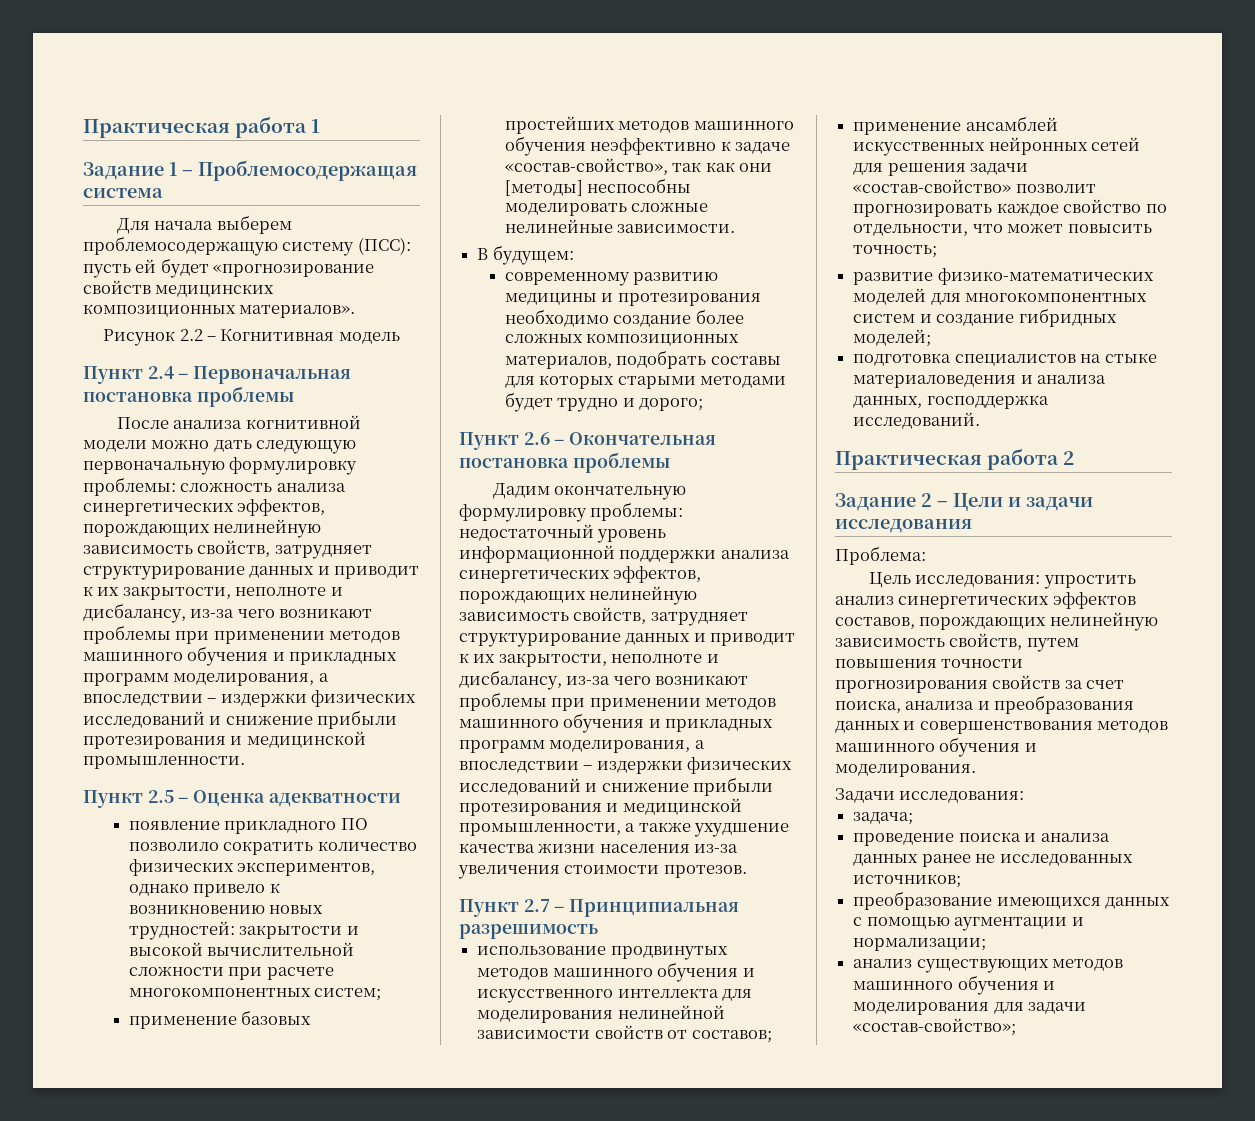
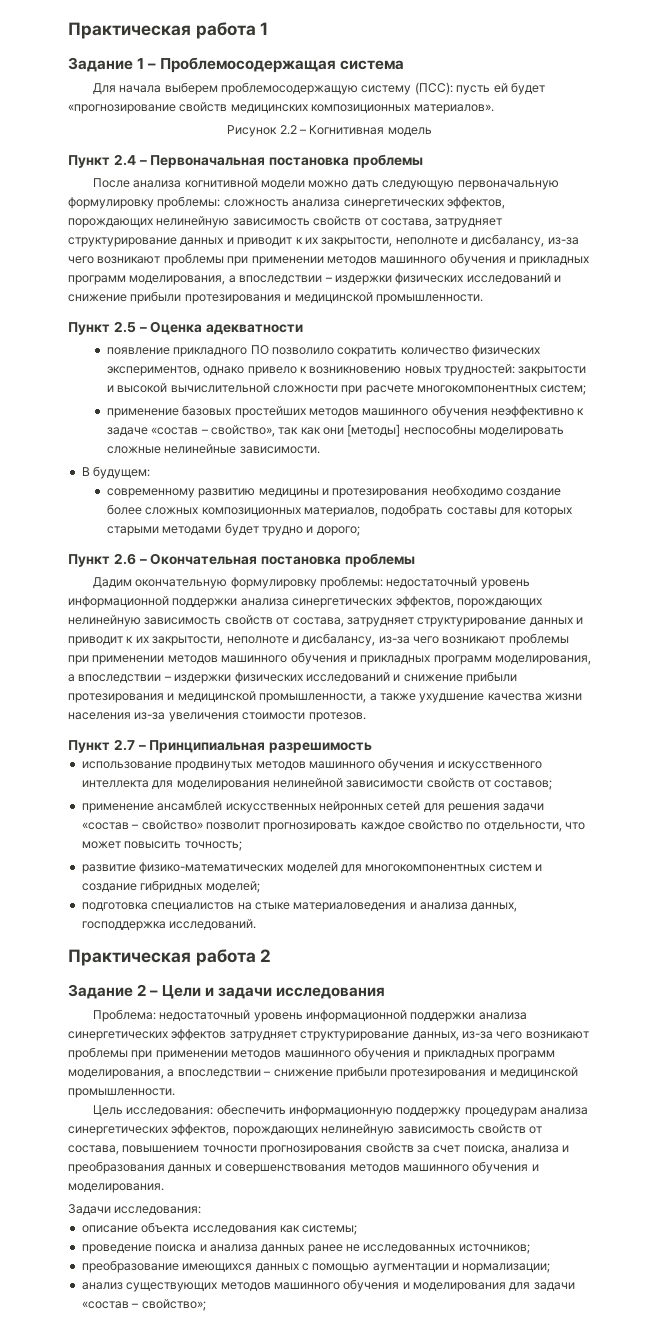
[197,540,271,557] свойств, -> [313,216,432,228] свойств от состава,
[505,158,669,175] «состав-свойство», -> [151,425,275,437] «состав – свойство»,
[573,607,647,624] свойств, -> [224,615,344,627] свойств от состава,
[853,179,1012,193] «состав-свойство» -> [81,820,203,830] «состав – свойство»
[868,572,1136,589] [835,592,1136,609] [835,612,1158,631] [835,633,1079,652] [835,659,937,668] // Цель исследования: упростить анализ синергетических эффектов составов, порождающих нелинейную зависимость свойств, путем повышения -> [159,1010,527,1022] [68,1029,589,1041] [68,1047,555,1060] [68,1066,578,1079] [68,1088,175,1098] [92,1104,589,1117] [68,1124,543,1136] [68,1145,200,1155] недостаточный уровень информационной поддержки анализа синергетических эффектов затрудняет структурирование данных, из-за чего возникают проблемы при применении методов машинного обучения и прикладных программ моделирования, а впоследствии – снижение прибыли протезирования и медицинской промышленности. // Цель исследования: обеспечить информационную поддержку процедурам анализа синергетических эффектов, порождающих нелинейную зависимость свойств от состава, повышением
[853,812,914,825] задача; -> [81,1222,358,1235] описание объекта исследования как системы;
[853,1018,1017,1036] «состав-свойство»; -> [81,1299,206,1311] «состав – свойство»;

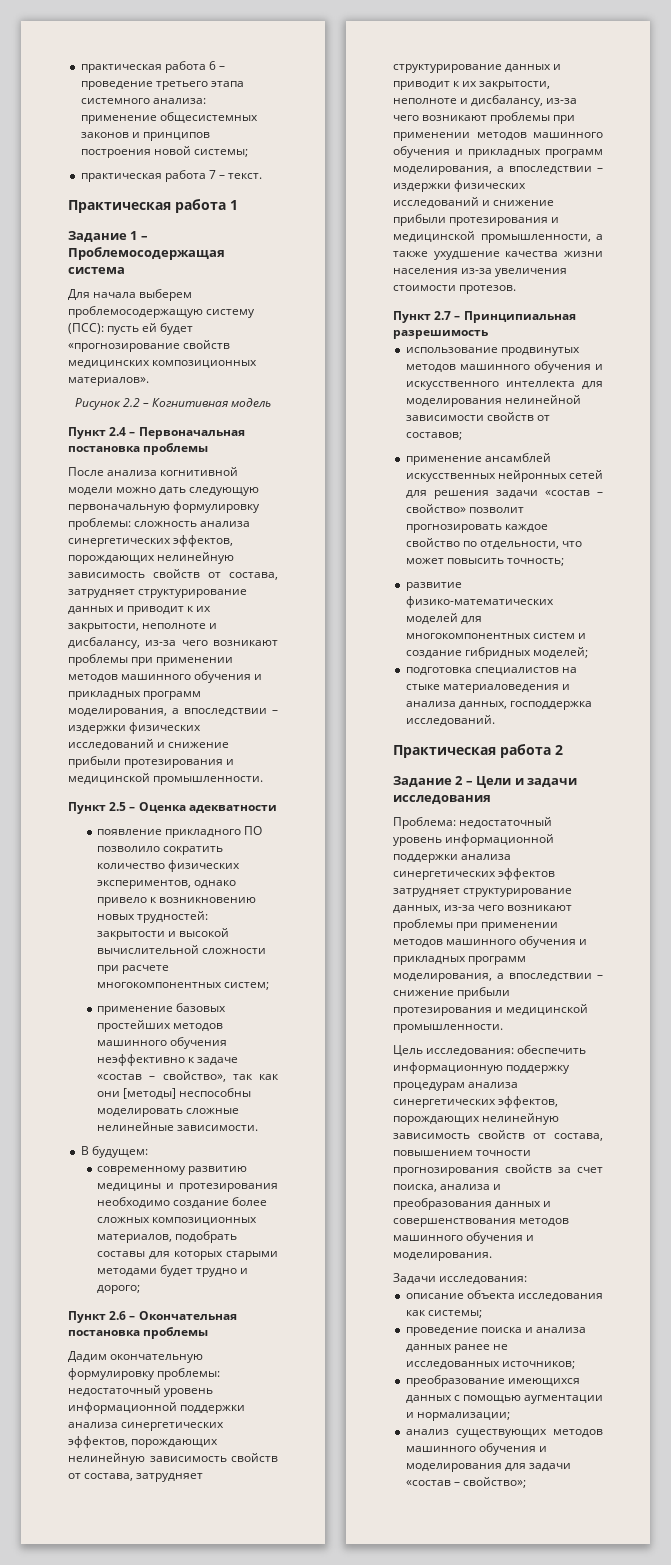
(68, 30) none -> [80,61,225,73] [80,81,244,90] [80,98,206,104] [80,112,258,124] [80,132,210,141] [80,146,248,158] [80,170,263,182] практическая работа 6 – проведение третьего этапа системного анализа: применение общесистемных законов и принципов построения новой системы; // практическая работа 7 – текст. //

